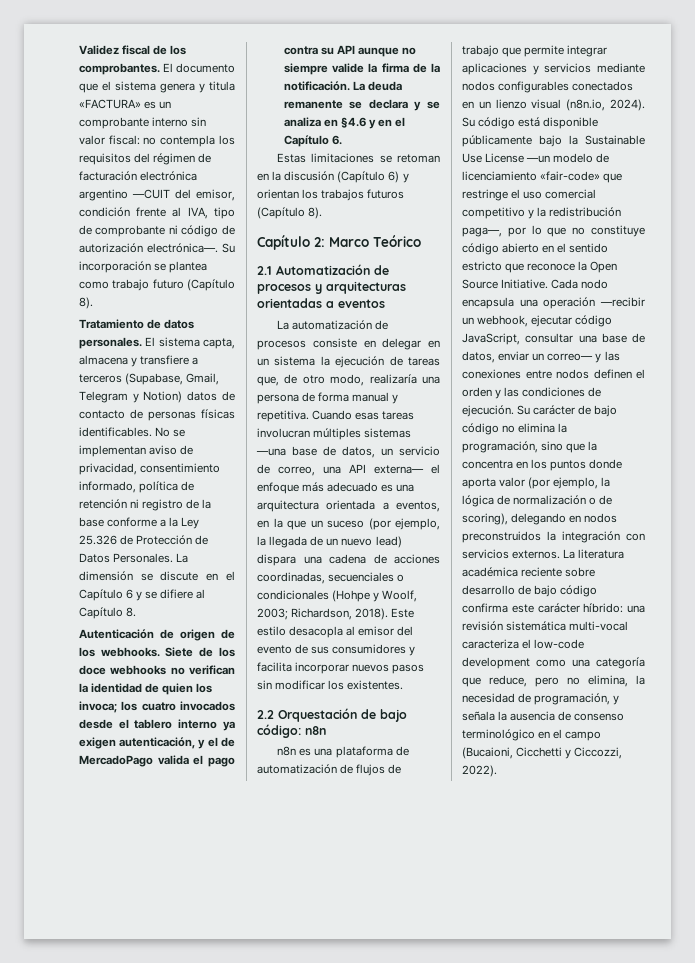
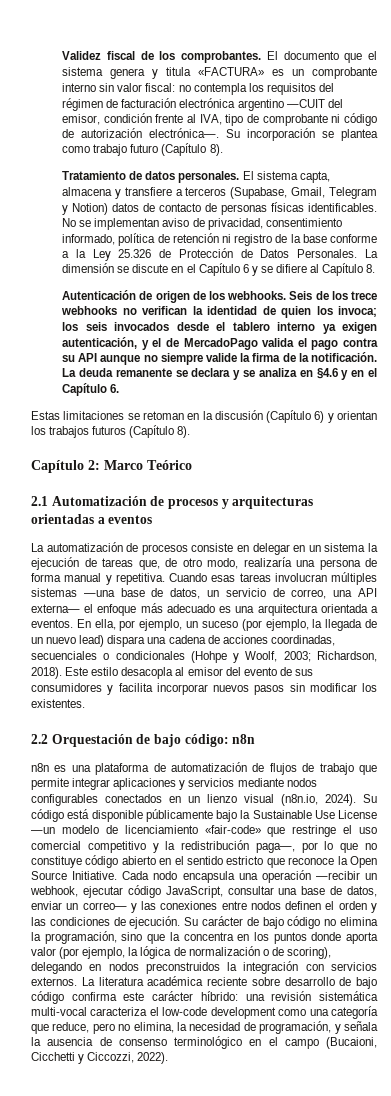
[165,647,235,657] [78,665,106,675] Siete de los doce -> [289,291,377,300] Seis de los trece
[141,702,176,711] cuatro -> [85,322,107,331] seis
[396,501,440,512] [257,518,306,530] eventos, en la que -> [31,619,183,631] eventos. En ella, por ejemplo,

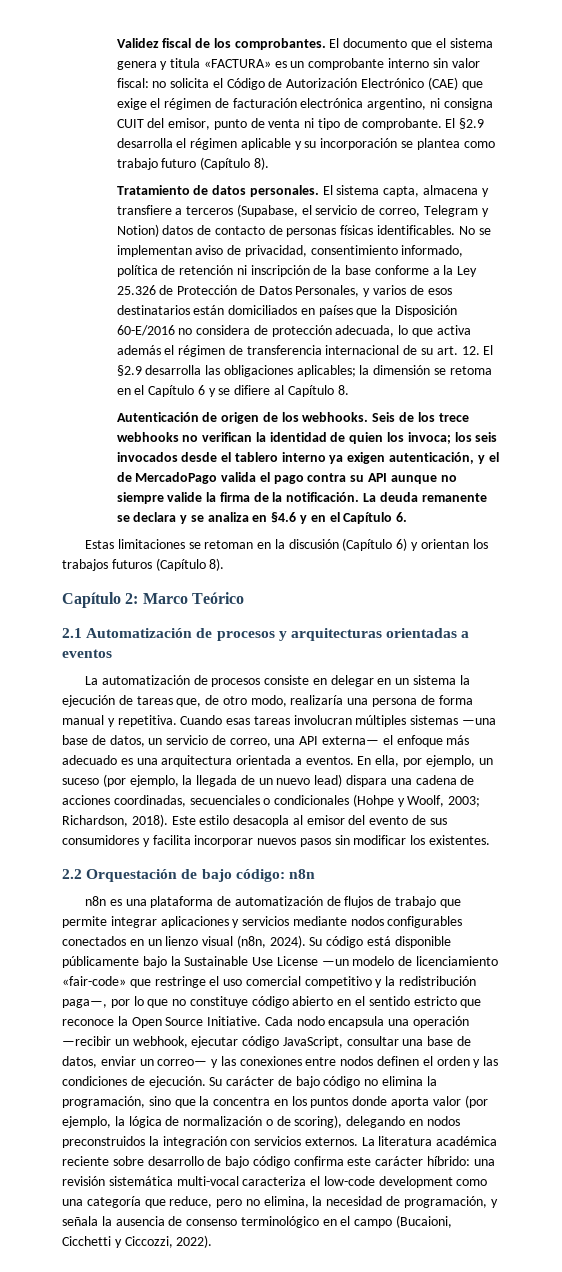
[193,83,334,95] [62,98,343,111] [62,113,378,126] [62,128,241,138] contempla los requisitos del régimen de facturación electrónica argentino —CUIT del emisor, condición frente al IVA, tipo de comprobante ni código de autorización electrónica—. Su -> [170,77,483,90] [116,98,493,110] [116,118,485,130] [116,138,317,150] solicita el Código de Autorización Electrónico (CAE) que exige el régimen de facturación electrónica argentino, ni consigna CUIT del emisor, punto de venta ni tipo de comprobante. El §2.9 desarrolla el régimen aplicable y su
[291,187,326,198] Gmail, -> [301,205,421,217] el servicio de correo,
[234,234,273,246] registro -> [250,265,310,277] inscripción
[297,249,378,258] Personales. La -> [295,285,452,297] [116,305,458,317] [116,325,471,337] [116,345,494,357] [116,365,370,377] Personales, y varios de esos destinatarios están domiciliados en países que la Disposición 60-E/2016 no considera de protección adecuada, lo que activa además el régimen de transferencia internacional de su art. 12. El §2.9 desarrolla las obligaciones aplicables; la
[132,264,169,273] discute -> [449,366,492,375] retoma
[281,794,318,806] (n8n.io, -> [236,935,266,948] (n8n,

